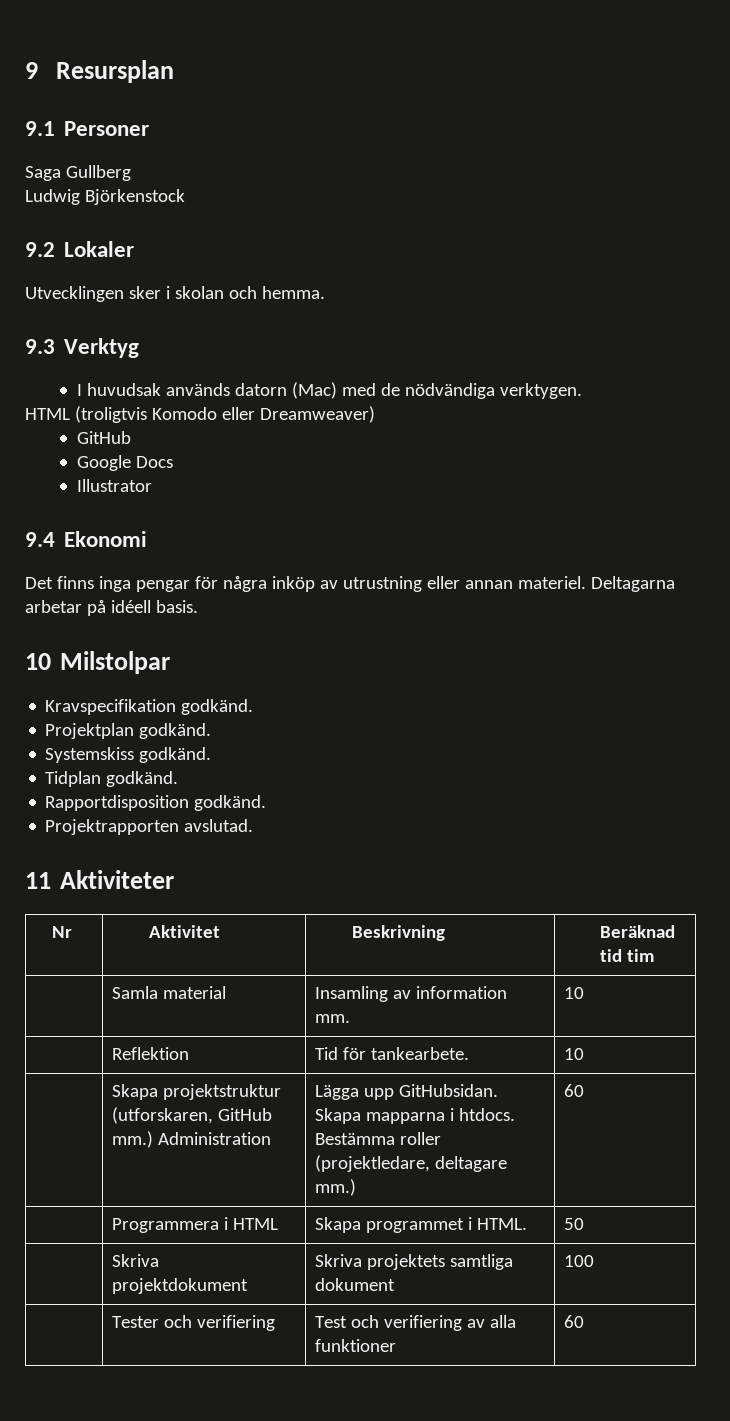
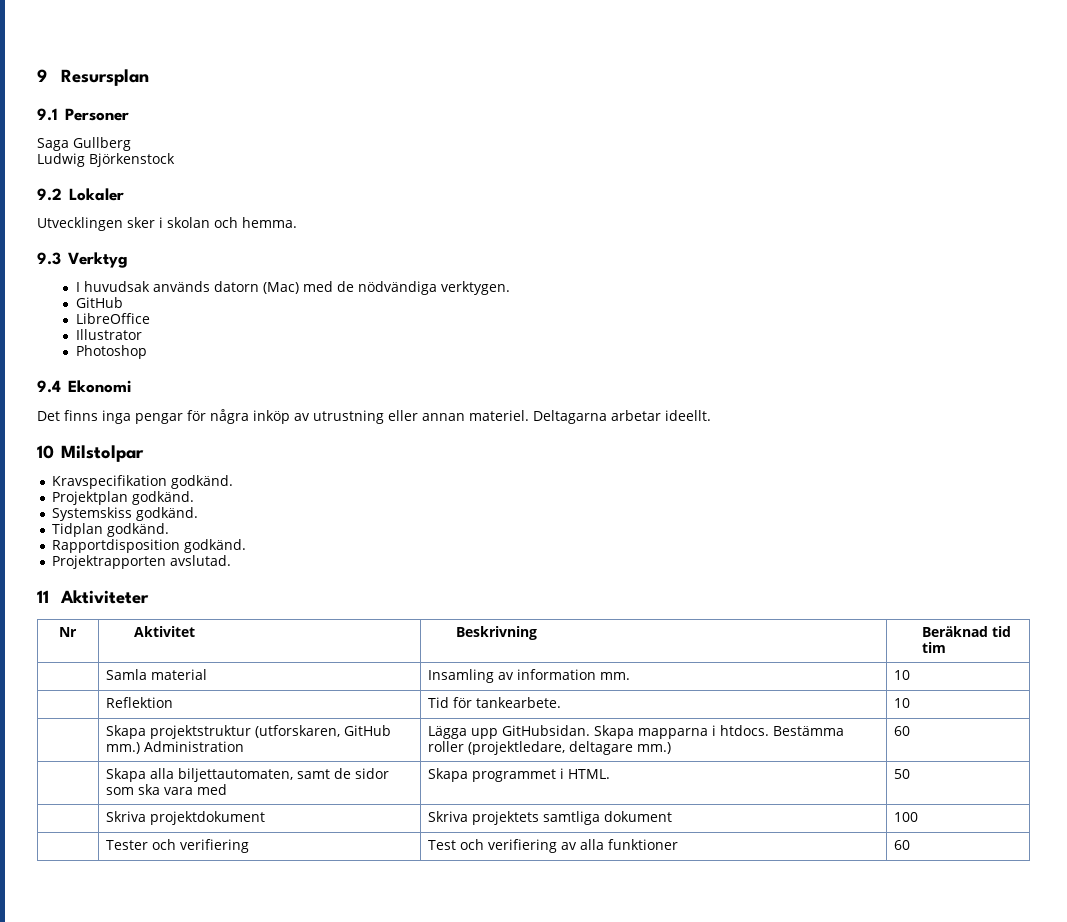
[25,406,375,423] // HTML (troligtvis Komodo eller Dreamweaver) -> (510, 288) none
[76,455,173,471] Google Docs -> [75,313,150,324] LibreOffice
(152, 485) none -> [75,345,147,359] // Photoshop
[86,600,198,616] på idéell basis. -> [665,410,711,421] ideellt.
[111,1217,278,1233] Programmera i HTML -> [105,768,389,782] [105,784,227,795] Skapa alla biljettautomaten, samt de sidor som ska vara med

